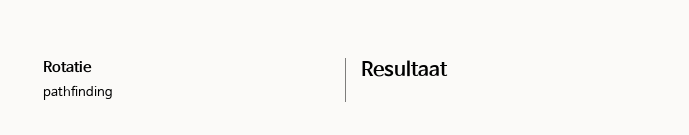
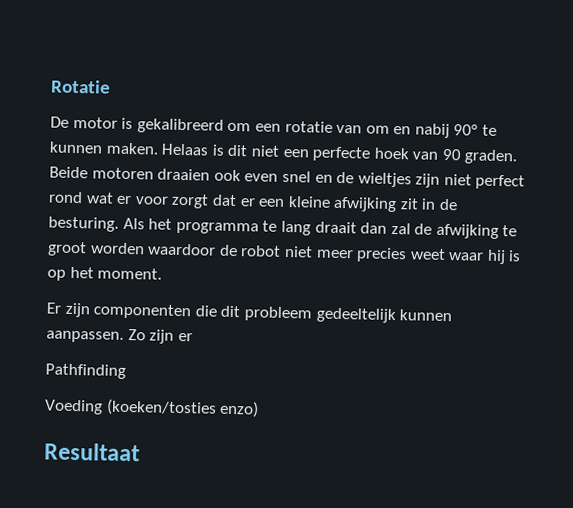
[43,85,113,100] pathfinding -> [50,116,498,139] [49,141,518,165] [49,166,526,190] [48,191,459,213] [48,216,518,239] [47,241,522,265] [47,266,163,281] [46,302,453,324] [46,329,193,344] [45,363,126,379] [44,398,260,418] De motor is gekalibreerd om een rotatie van om en nabij 90° te kunnen maken. Helaas is dit niet een perfecte hoek van 90 graden. Beide motoren draaien ook even snel en de wieltjes zijn niet perfect rond wat er voor zorgt dat er een kleine afwijking zit in de besturing. Als het programma te lang draait dan zal de afwijking te groot worden waardoor de robot niet meer precies weet waar hij is op het moment. // Er zijn componenten die dit probleem gedeeltelijk kunnen aanpassen. Zo zijn er // Pathfinding // Voeding (koeken/tosties enzo)

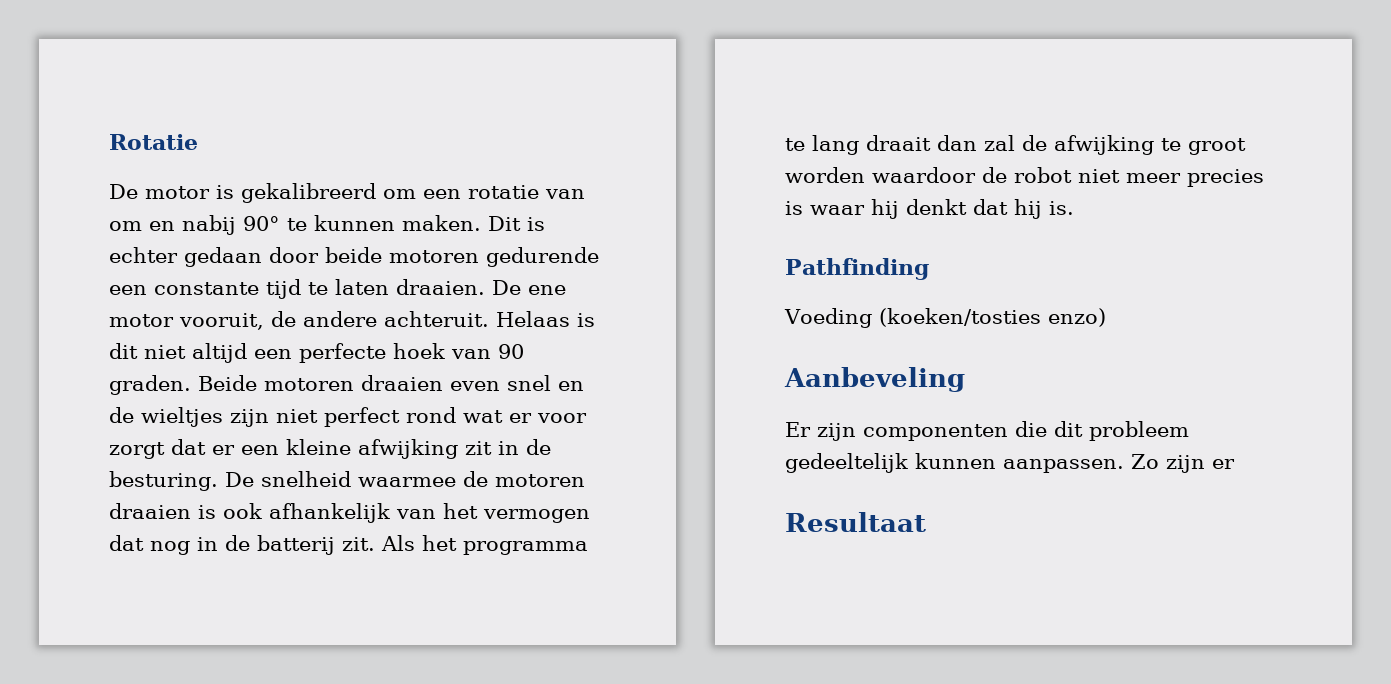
(159, 148) none -> [488,216,545,231] [109,247,599,267] [109,279,566,299] [109,311,489,330] Dit is echter gedaan door beide motoren gedurende een constante tijd te laten draaien. De ene motor vooruit, de andere achteruit.
(280, 151) none -> [192,343,247,363] altijd
[213,169,241,182] ook -> (443, 383) none
(119, 224) none -> [225,471,585,487] [109,503,590,523] [109,535,375,555] De snelheid waarmee de motoren draaien is ook afhankelijk van het vermogen dat nog in de batterij zit.
[409,248,446,260] weet -> [785,201,803,215] is
[508,250,522,262] [47,266,163,281] is op het moment. -> [906,199,1074,219] [785,258,929,280] [784,308,1106,328] [784,367,965,392] denkt dat hij is. // Pathfinding // Voeding (koeken/tosties enzo) // Aanbeveling
[45,363,126,379] [44,398,260,418] // Pathfinding // Voeding (koeken/tosties enzo) -> (1235, 464) none

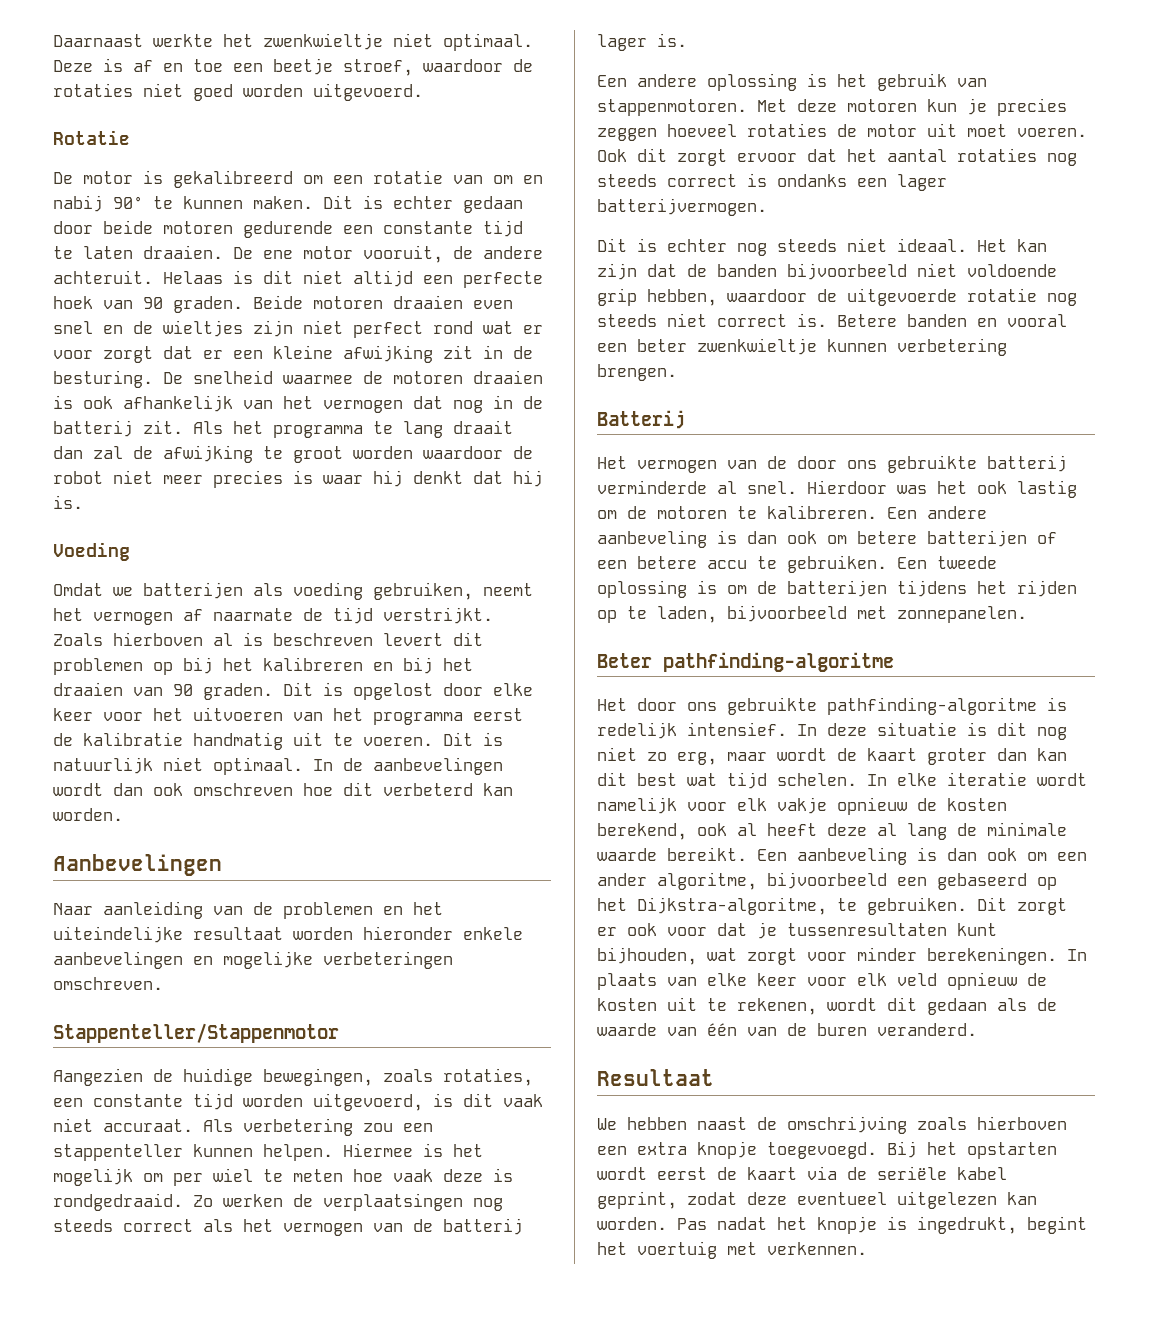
(109, 142) none -> [53,33,533,51] [53,58,533,76] [53,83,423,101] Daarnaast werkte het zwenkwieltje niet optimaal. Deze is af en toe een beetje stroef, waardoor de rotaties niet goed worden uitgevoerd. //
[785,258,929,280] [784,308,1106,328] [784,367,965,392] [785,421,1189,441] [785,453,1235,473] [785,512,926,532] Pathfinding // Voeding (koeken/tosties enzo) // Aanbeveling // Er zijn componenten die dit probleem gedeeltelijk kunnen aanpassen. Zo zijn er // Resultaat -> [53,542,130,561] [53,582,533,600] [53,607,493,625] [53,632,483,646] [53,657,473,675] [53,682,533,700] [53,707,523,725] [53,732,503,750] [53,757,503,775] [53,782,513,796] [53,808,123,821] [53,854,222,876] [53,901,443,919] [53,926,523,943] [53,951,453,969] [53,977,163,990] [53,1023,339,1043] [53,1068,533,1086] [53,1093,543,1111] [53,1118,433,1136] [53,1143,483,1161] [53,1168,513,1186] [53,1193,503,1211] [53,1218,523,1236] [597,33,687,51] [597,73,987,91] [597,98,1067,116] [597,123,1087,141] [597,148,1077,166] [597,173,947,191] [597,198,767,216] [597,238,1047,256] [597,263,1057,280] [597,288,1077,306] [597,313,1067,327] [597,338,1007,356] [597,364,677,381] [597,410,685,429] [597,455,1067,473] [597,480,1077,498] [597,505,987,519] [597,530,1057,548] [597,555,997,573] [597,580,1077,598] [597,605,1027,623] [597,652,894,672] [597,697,1067,715] [597,722,1067,740] [597,747,1067,765] [597,772,1087,789] [597,797,1007,815] [597,822,1067,840] [597,847,1087,865] [597,872,1057,890] [597,897,1067,915] [597,922,997,939] [597,947,1087,965] [597,972,1047,990] [597,997,1057,1015] [597,1023,977,1036] [597,1069,714,1086] [597,1116,1067,1134] [597,1141,1057,1159] [597,1166,1007,1180] [597,1191,1037,1209] [597,1216,1087,1234] [597,1241,867,1259] Voeding // Omdat we batterijen als voeding gebruiken, neemt het vermogen af naarmate de tijd verstrijkt. Zoals hierboven al is beschreven levert dit problemen op bij het kalibreren en bij het draaien van 90 graden. Dit is opgelost door elke keer voor het uitvoeren van het programma eerst de kalibratie handmatig uit te voeren. Dit is natuurlijk niet optimaal. In de aanbevelingen wordt dan ook omschreven hoe dit verbeterd kan worden. // Aanbevelingen // Naar aanleiding van de problemen en het uiteindelijke resultaat worden hieronder enkele aanbevelingen en mogelijke verbeteringen omschreven. // Stappenteller/Stappenmotor // Aangezien de huidige bewegingen, zoals rotaties, een constante tijd worden uitgevoerd, is dit vaak niet accuraat. Als verbetering zou een stappenteller kunnen helpen. Hiermee is het mogelijk om per wiel te meten hoe vaak deze is rondgedraaid. Zo werken de verplaatsingen nog steeds correct als het vermogen van de batterij lager is. // Een andere oplossing is het gebruik van stappenmotoren. Met deze motoren kun je precies zeggen hoeveel rotaties de motor uit moet voeren. Ook dit zorgt ervoor dat het aantal rotaties nog steeds correct is ondanks een lager batterijvermogen. // Dit is echter nog steeds niet ideaal. Het kan zijn dat de banden bijvoorbeeld niet voldoende grip hebben, waardoor de uitgevoerde rotatie nog steeds niet correct is. Betere banden en vooral een beter zwenkwieltje kunnen verbetering brengen. // Batterij // Het vermogen van de door ons gebruikte batterij verminderde al snel. Hierdoor was het ook lastig om de motoren te kalibreren. Een andere aanbeveling is dan ook om betere batterijen of een betere accu te gebruiken. Een tweede oplossing is om de batterijen tijdens het rijden op te laden, bijvoorbeeld met zonnepanelen. // Beter pathfinding-algoritme // Het door ons gebruikte pathfinding-algoritme is redelijk intensief. In deze situatie is dit nog niet zo erg, maar wordt de kaart groter dan kan dit best wat tijd schelen. In elke iteratie wordt namelijk voor elk vakje opnieuw de kosten berekend, ook al heeft deze al lang de minimale waarde bereikt. Een aanbeveling is dan ook om een ander algoritme, bijvoorbeeld een gebaseerd op het Dijkstra-algoritme, te gebruiken. Dit zorgt er ook voor dat je tussenresultaten kunt bijhouden, wat zorgt voor minder berekeningen. In plaats van elke keer voor elk veld opnieuw de kosten uit te rekenen, wordt dit gedaan als de waarde van één van de buren veranderd. // Resultaat // We hebben naast de omschrijving zoals hierboven een extra knopje toegevoegd. Bij het opstarten wordt eerst de kaart via de seriële kabel geprint, zodat deze eventueel uitgelezen kan worden. Pas nadat het knopje is ingedrukt, begint het voertuig met verkennen.

